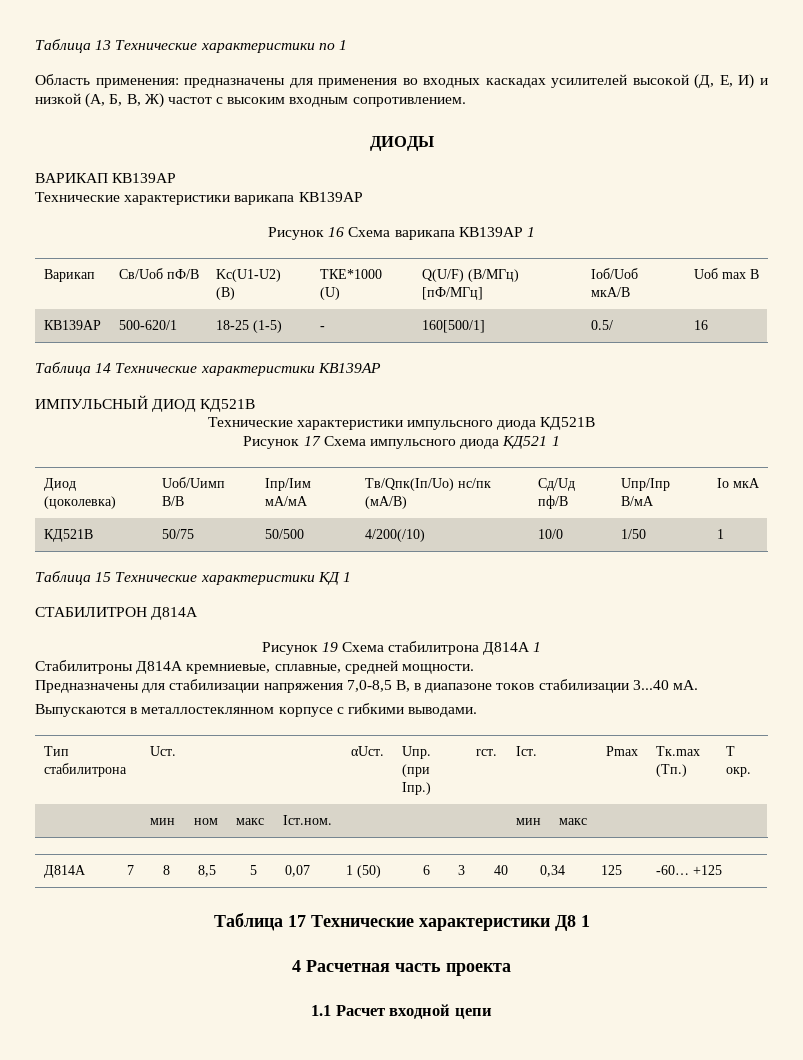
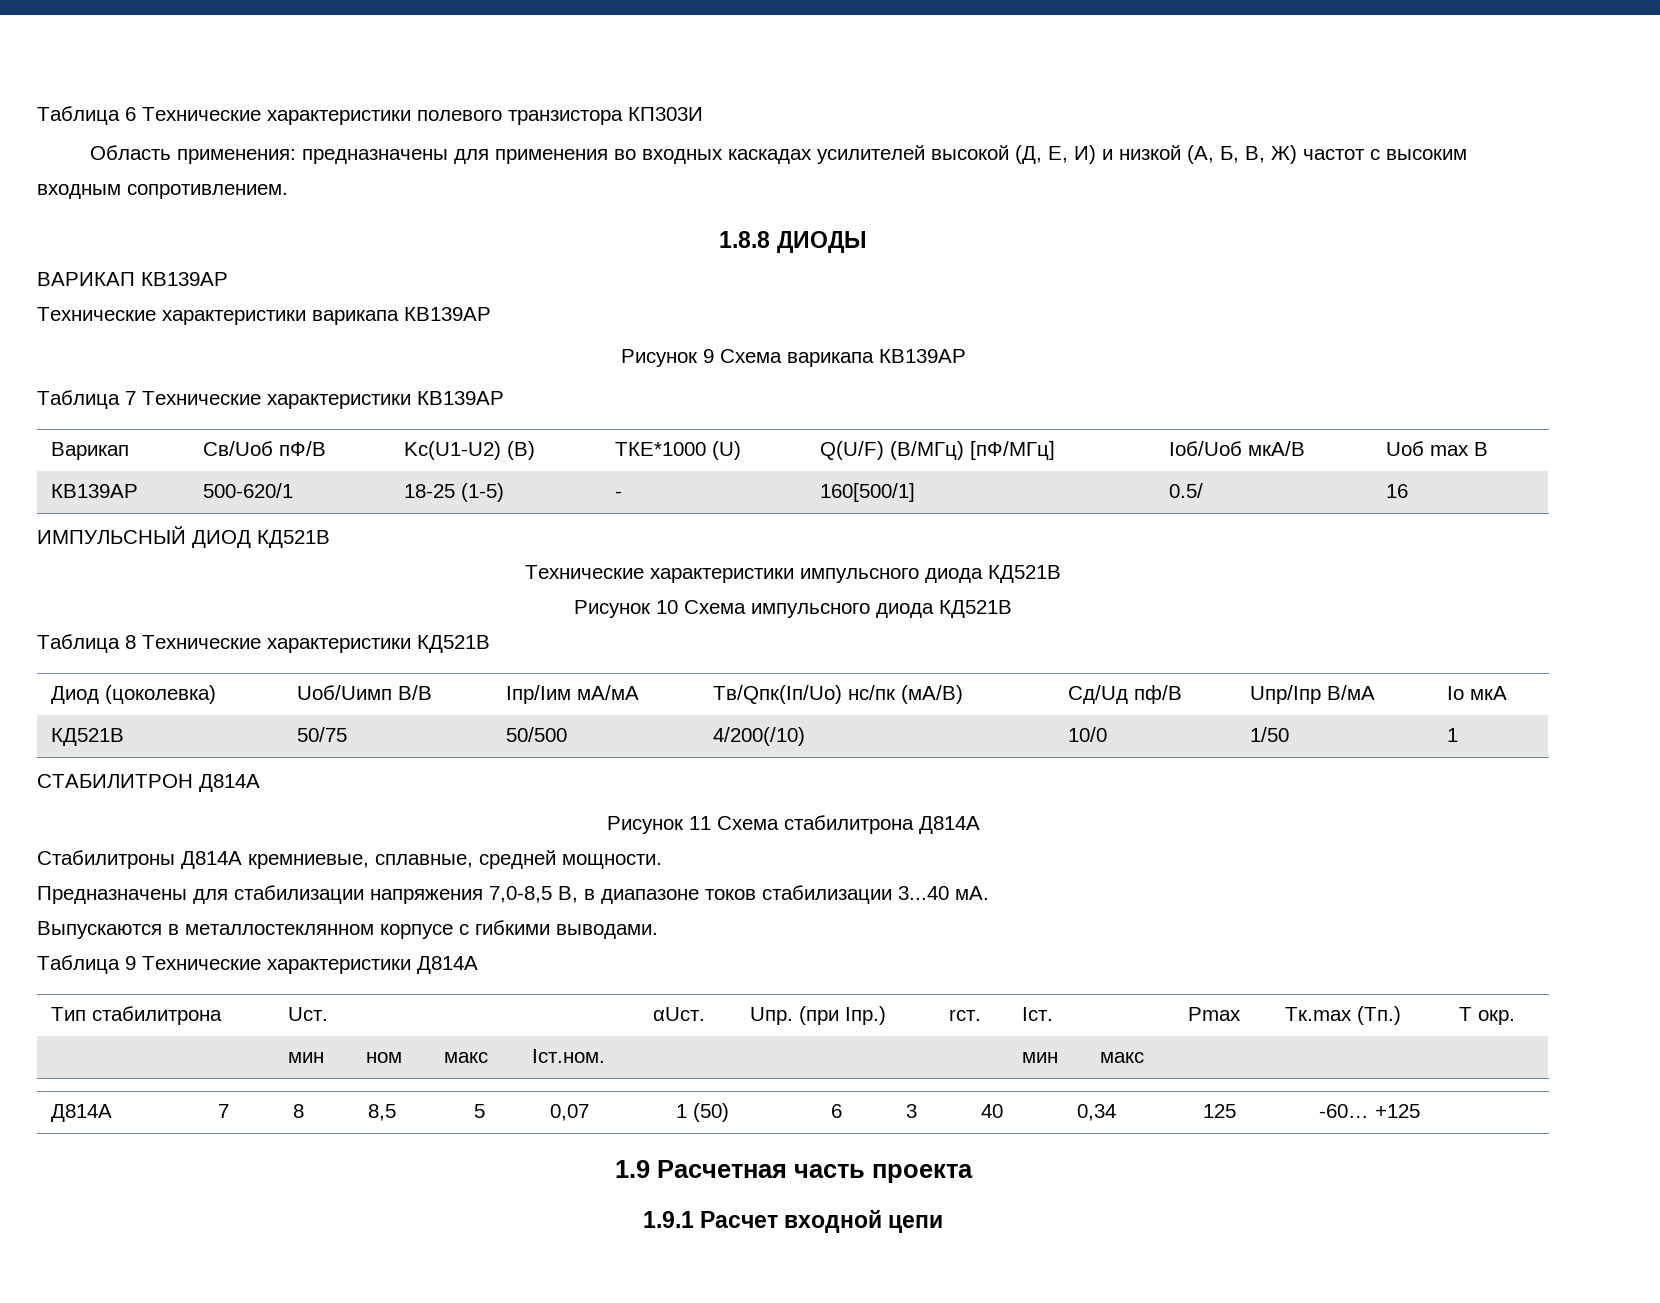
[35,39,347,53] Таблица 13 Технические характеристики по 1 -> [37,106,703,125] Таблица 6 Технические характеристики полевого транзистора КП303И
(466, 102) none -> [719,231,771,248] 1.8.8
[328,227,345,237] 16 -> [702,349,714,363] 9
[526,227,535,237] 1 -> [37,390,504,409] // Таблица 7 Технические характеристики КВ139АР
[35,362,381,376] // Таблица 14 Технические характеристики КВ139АР -> (1409, 491) none
[303,436,321,446] 17 -> [656,600,678,614] 10
[502,436,560,449] КД521 1 -> [939,600,1012,618] [37,634,490,653] КД521В // Таблица 8 Технические характеристики КД521В
[35,571,351,585] // Таблица 15 Технические характеристики КД 1 -> (1459, 735) none
[321,642,338,652] 19 -> [688,816,711,830] 11
[533,642,542,652] 1 -> (980, 825) none
(478, 712) none -> [37,955,478,974] // Таблица 9 Технические характеристики Д814А
[213,913,590,931] [292,960,301,972] Таблица 17 Технические характеристики Д8 1 // 4 -> [614,1160,650,1178] 1.9
[311,1005,332,1016] 1.1 -> [642,1211,694,1228] 1.9.1

